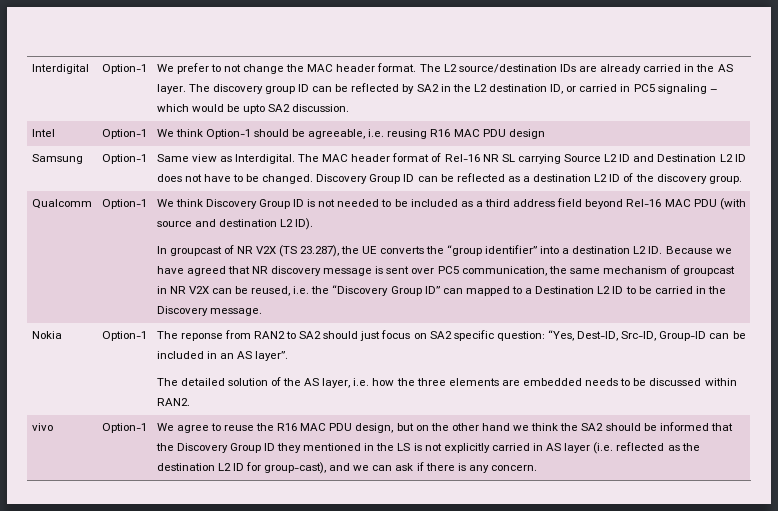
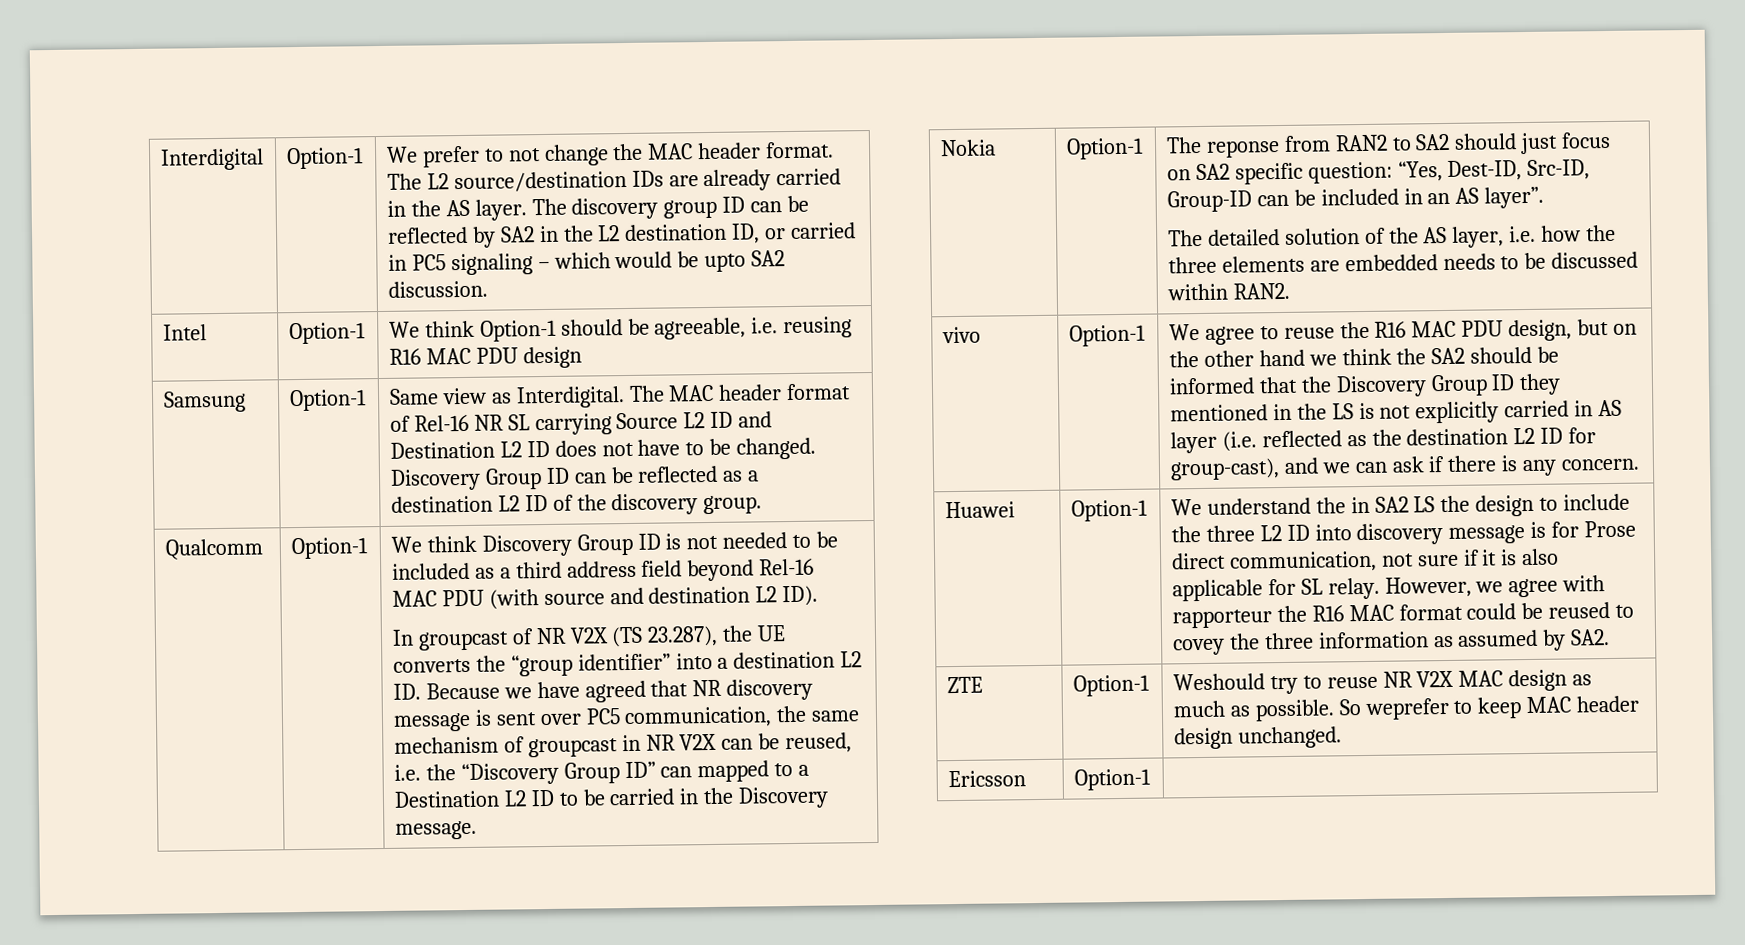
(538, 468) none -> [944,501,1015,519] [1070,499,1148,522] [1170,493,1631,517] [1170,520,1637,546] [1171,548,1560,573] [1171,575,1606,602] [1171,601,1635,629] [1172,629,1611,656] [946,676,983,694] [1072,674,1150,697] [1172,669,1593,695] [1172,695,1640,722] [1173,726,1342,750] [947,770,1026,788] [1073,768,1151,791] // Huawei | Option-1 | We understand the in SA2 LS the design to include the three L2 ID into discovery message is for Prose direct communication, not sure if it is also applicable for SL relay. However, we agree with rapporteur the R16 MAC format could be reused to covey the three information as assumed by SA2. // ZTE | Option-1 | Weshould try to reuse NR V2X MAC design as much as possible. So weprefer to keep MAC header design unchanged. // Ericsson | Option-1 |

